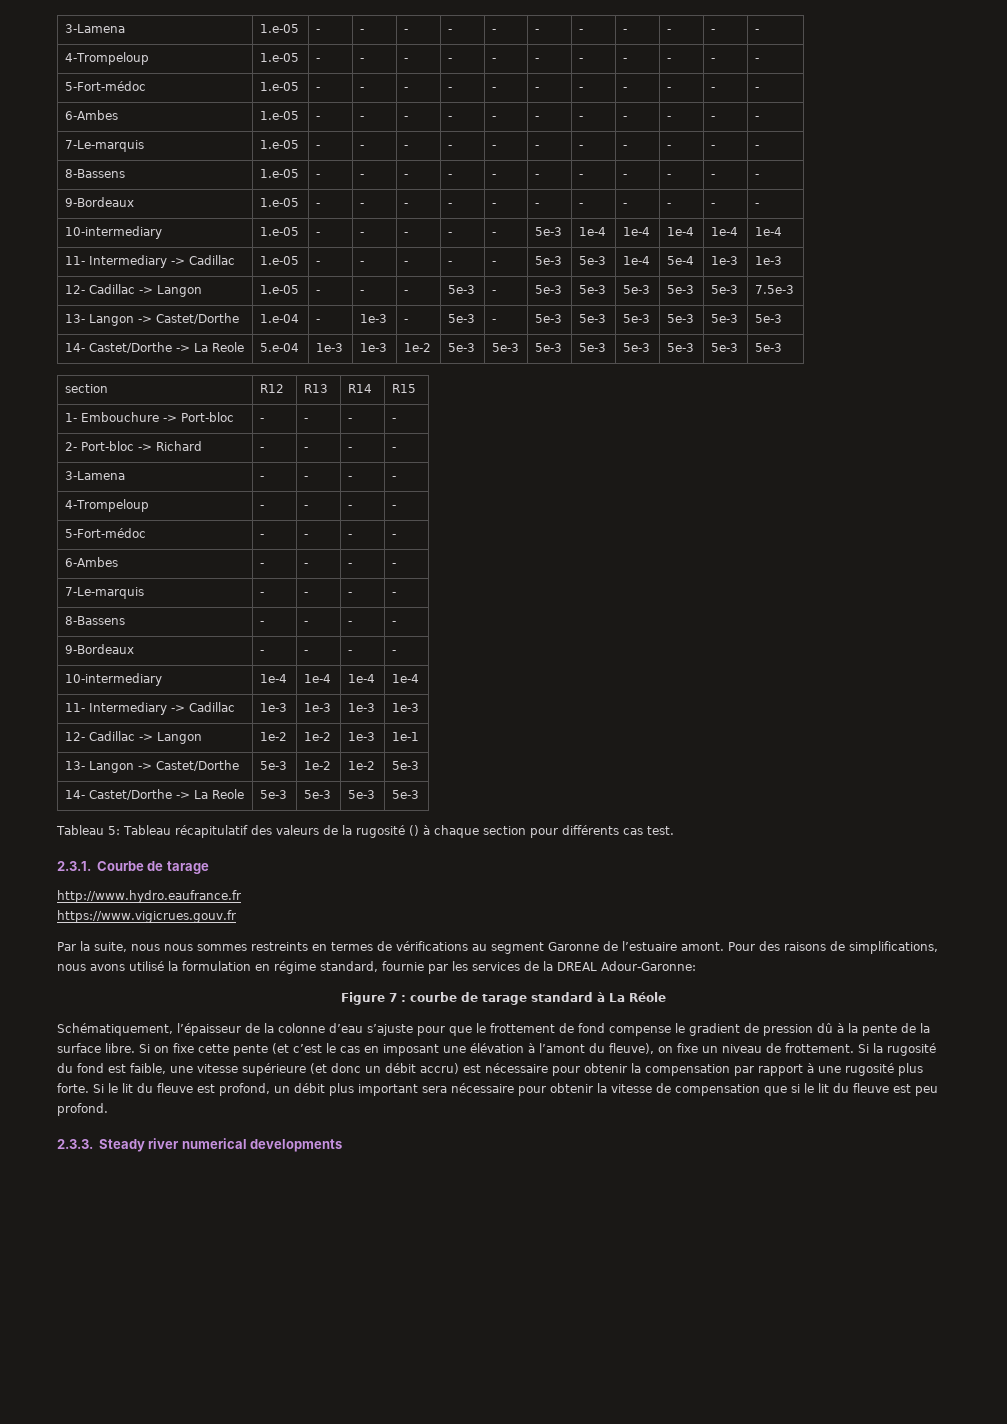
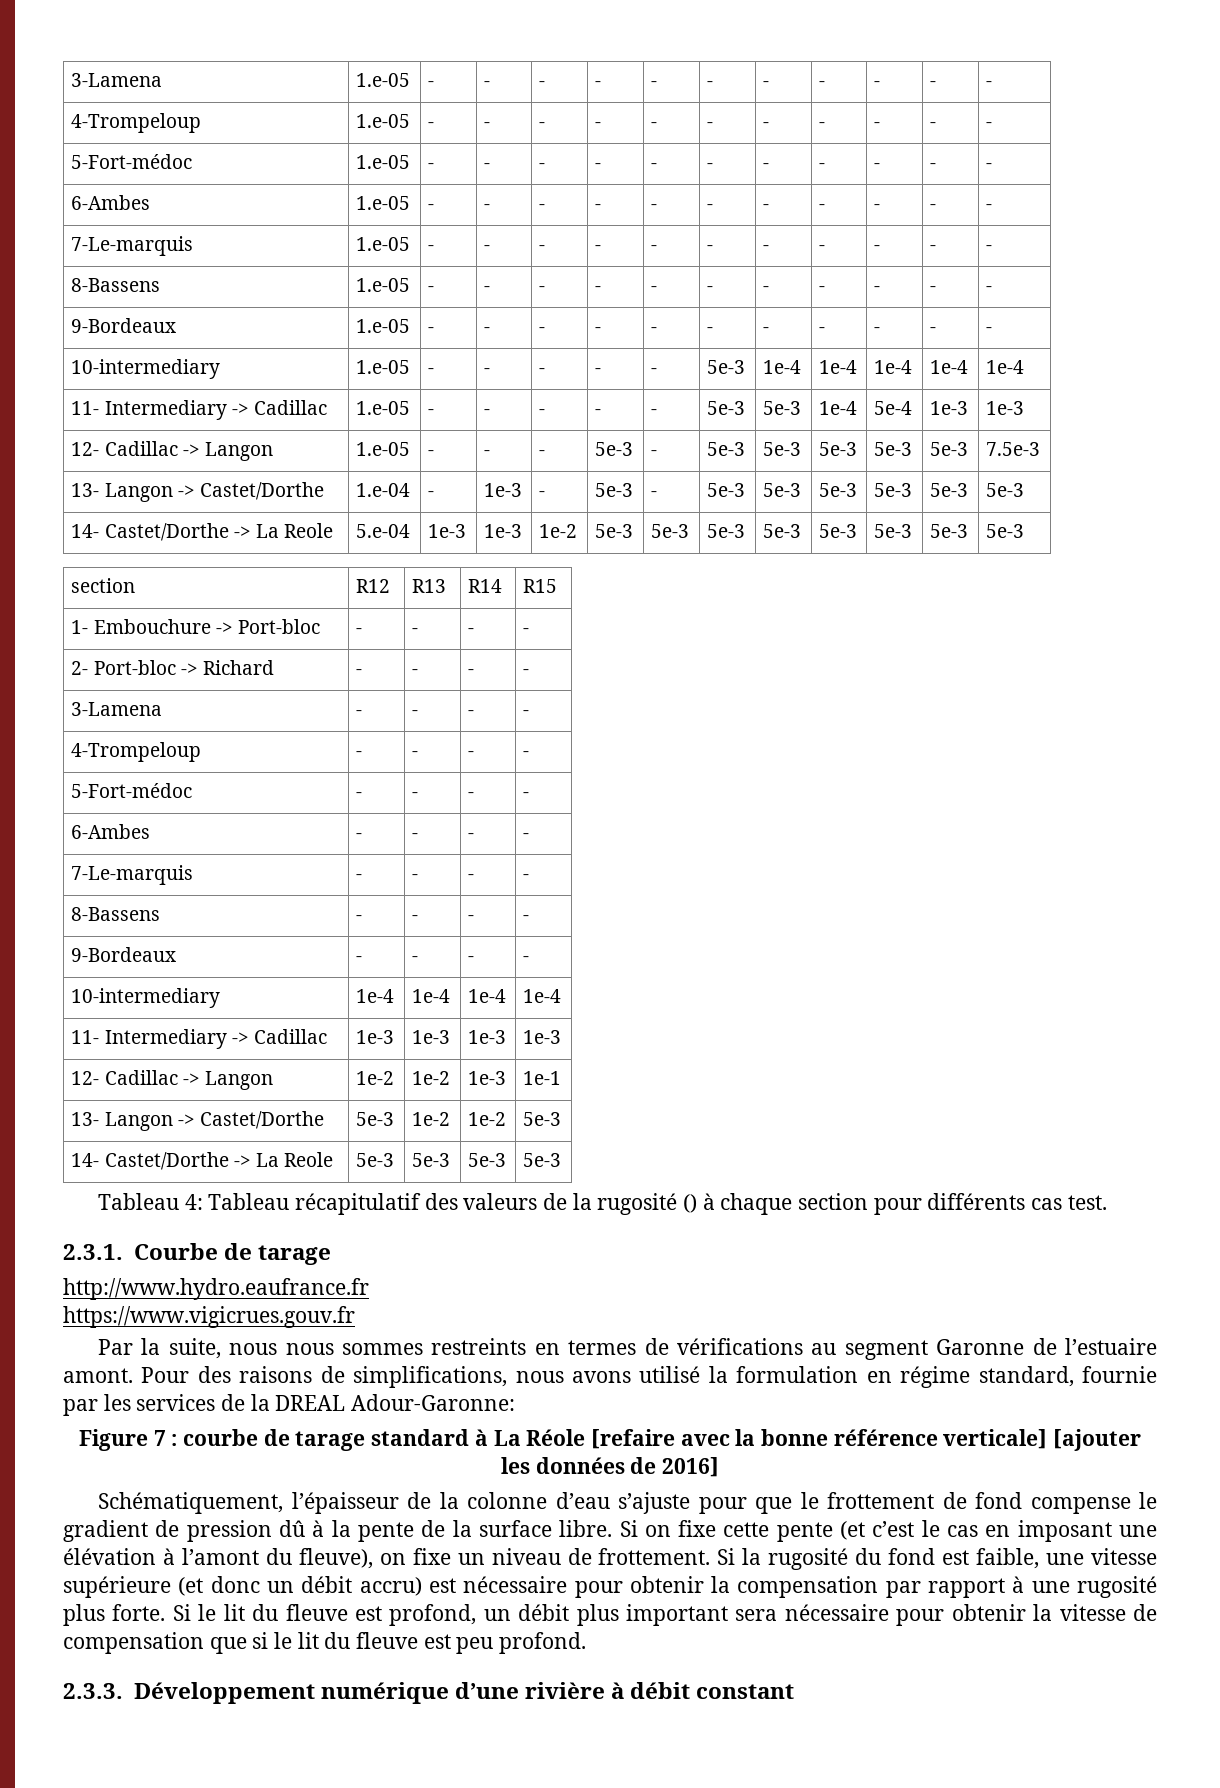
[107,826,120,835] 5: -> [184,1194,203,1210] 4:
(666, 997) none -> [590,1429,1141,1451] [500,1457,720,1477] [refaire avec la bonne référence verticale] [ajouter les données de 2016]
[98,1138,343,1152] Steady river numerical developments -> [133,1682,794,1704] Développement numérique d’une rivière à débit constant

